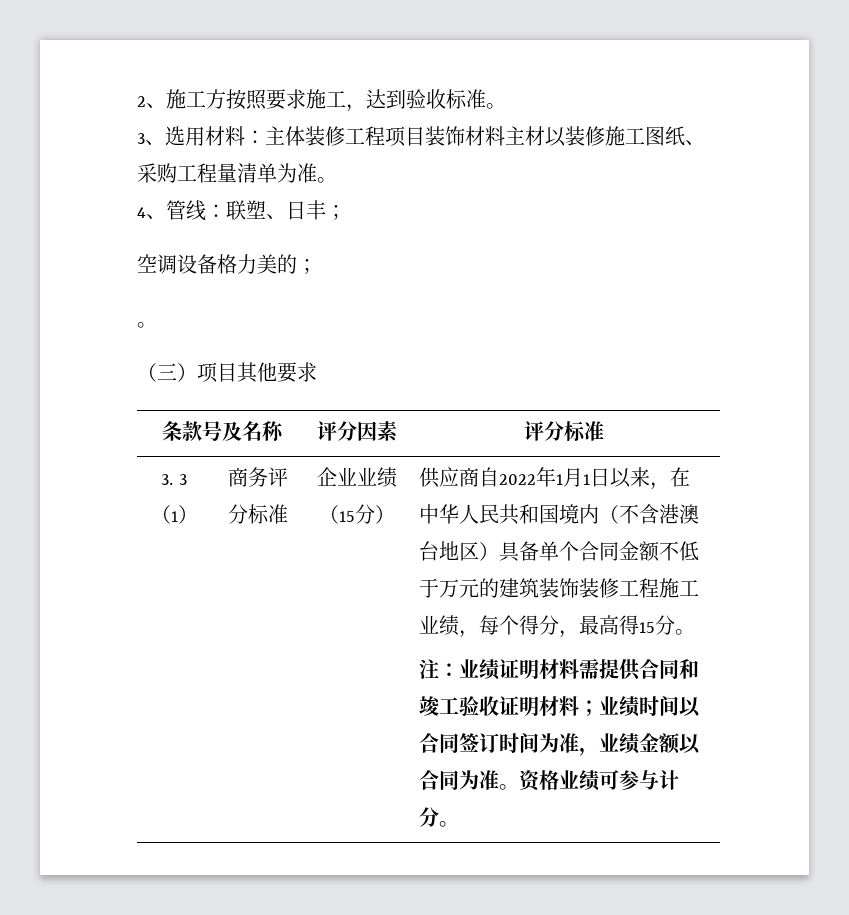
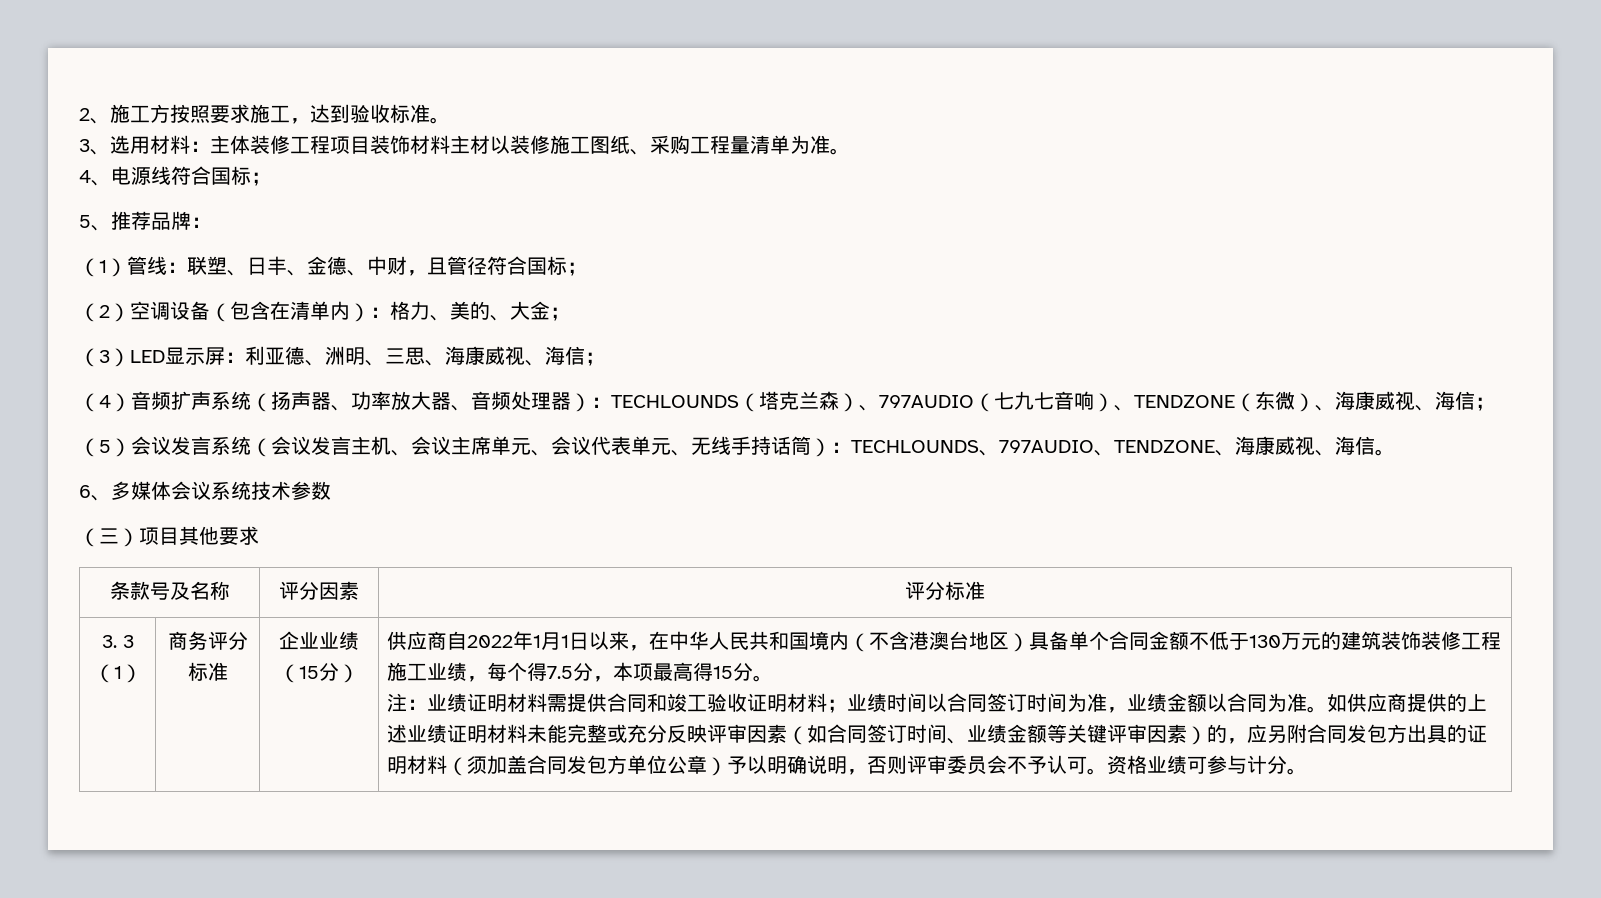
[166,200,346,221] [137,254,317,274] [137,322,157,328] 管线：联塑、日丰； // 空调设备格力美的； // 。 -> [111,166,271,186] [79,211,211,231] [79,256,587,277] [79,301,570,322] [79,346,605,367] [79,391,1495,412] [79,436,1395,457] [79,481,331,501] 电源线符合国标； // 5、推荐品牌： // （1）管线：联塑、日丰、金德、中财，且管径符合国标； // （2）空调设备（包含在清单内）：格力、美的、大金； // （3）LED显示屏：利亚德、洲明、三思、海康威视、海信； // （4）音频扩声系统（扬声器、功率放大器、音频处理器）：TECHLOUNDS（塔克兰森）、797AUDIO（七九七音响）、TENDZONE（东微）、海康威视、海信； // （5）会议发言系统（会议发言主机、会议主席单元、会议代表单元、无线手持话筒）：TECHLOUNDS、797AUDIO、TENDZONE、海康威视、海信。 // 6、多媒体会议系统技术参数
(440, 588) none -> [1248,635,1281,648] 130
[539,615,580,638] 分， -> [546,662,653,682] 7.5分，本项
(520, 787) none -> [1326,693,1487,712] [386,724,1487,745] [386,755,1107,776] 如供应商提供的上述业绩证明材料未能完整或充分反映评审因素（如合同签订时间、业绩金额等关键评审因素）的，应另附合同发包方出具的证明材料（须加盖合同发包方单位公章）予以明确说明，否则评审委员会不予认可。

